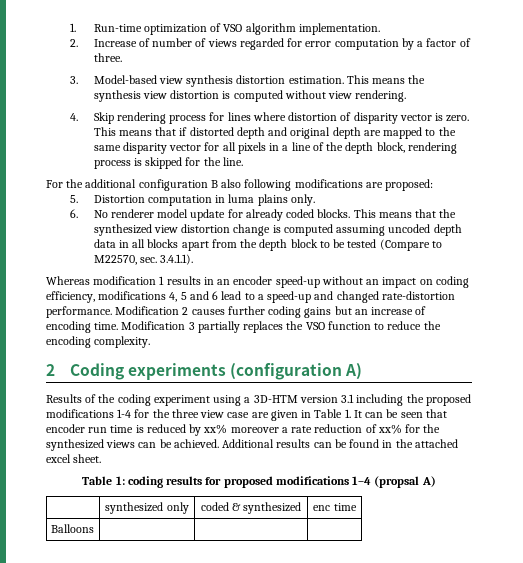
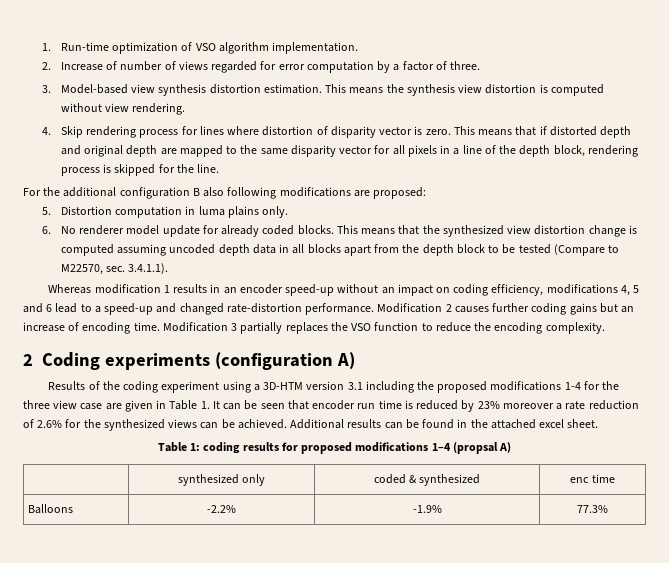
[203,424,228,434] xx% -> [477,401,500,409] 23%
[377,424,402,434] xx% -> [37,420,63,428] 2.6%
(94, 528) | | -> [207,505,236,513] [412,505,442,513] [577,505,608,513] -2.2% | -1.9% | 77.3%

